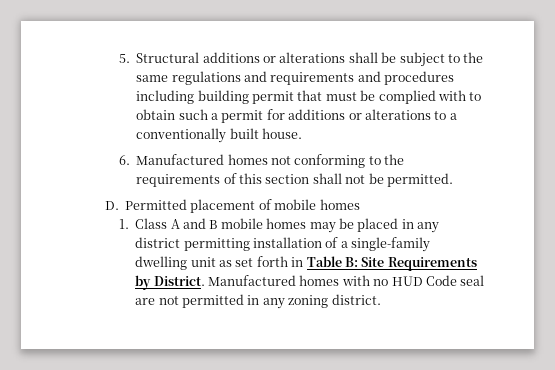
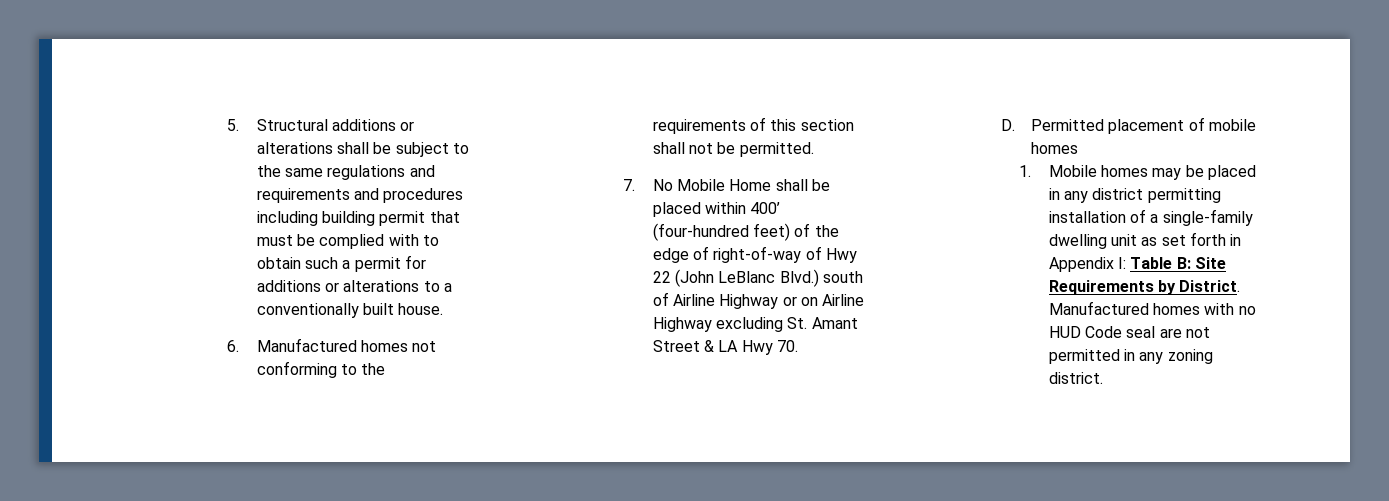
(453, 180) none -> [622,179,830,191] [652,202,781,217] [652,223,839,241] [652,246,857,263] [652,269,863,287] [652,292,865,309] [652,317,858,332] [652,340,798,355] // 7. No Mobile Home shall be placed within 400’ (four-hundred feet) of the edge of right-of-way of Hwy 22 (John LeBlanc Blvd.) south of Airline Highway or on Airline Highway excluding St. Amant Street & LA Hwy 70.
[135,218,263,229] Class A and B mobile -> [1048,165,1097,177] Mobile
(304, 262) none -> [1048,257,1127,272] Appendix I:

